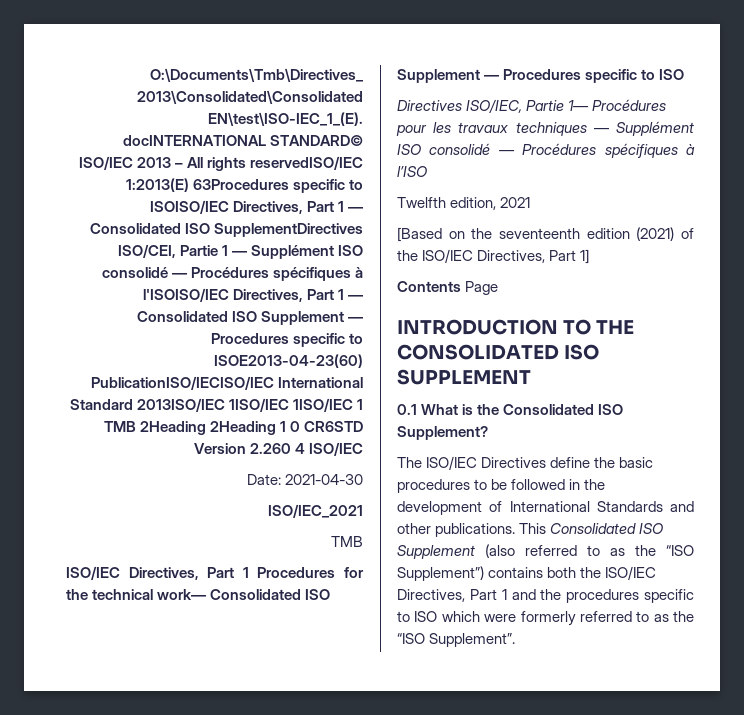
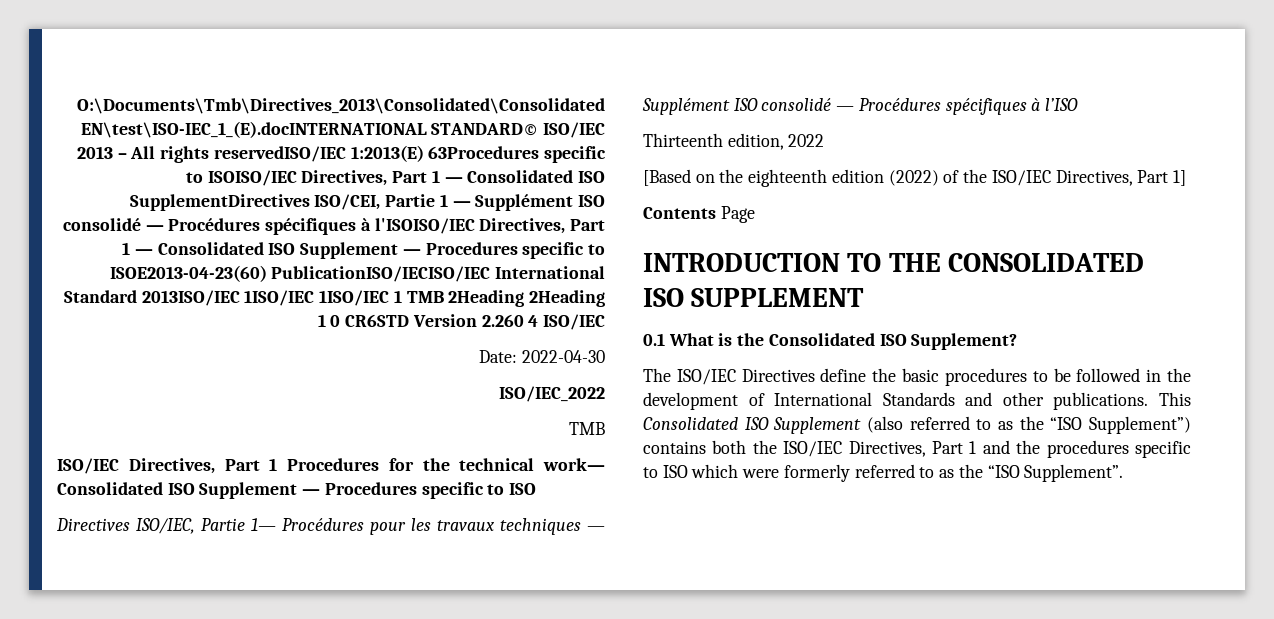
[285,474,363,485] [268,504,363,518] 2021-04-30 // ISO/IEC_2021 -> [522,350,605,363] [499,386,605,402] 2022-04-30 // ISO/IEC_2022
[397,197,531,210] Twelfth edition, 2021 -> [643,133,825,150] Thirteenth edition, 2022
[499,227,675,241] seventeenth edition (2021) -> [748,169,939,187] eighteenth edition (2022)

